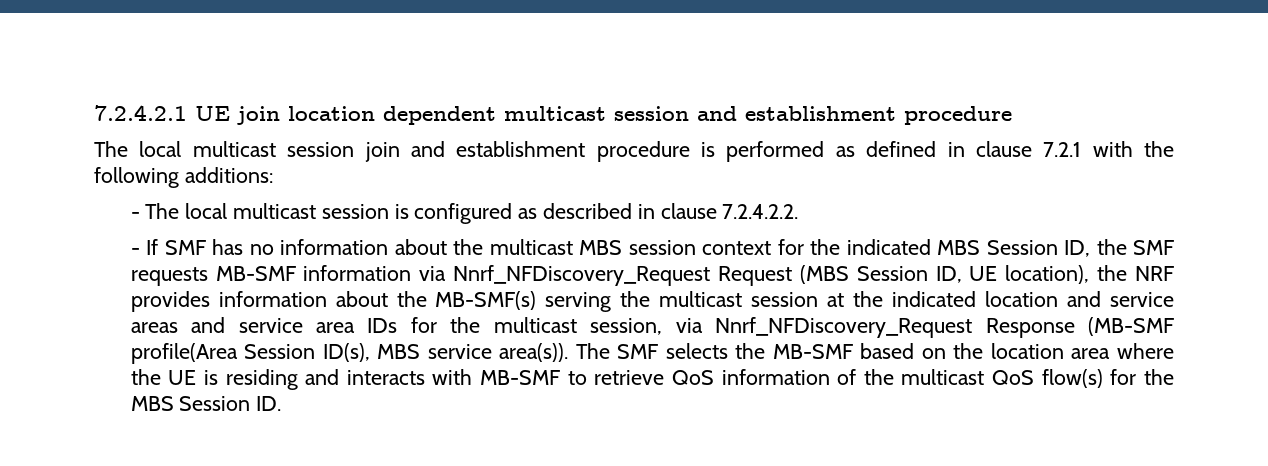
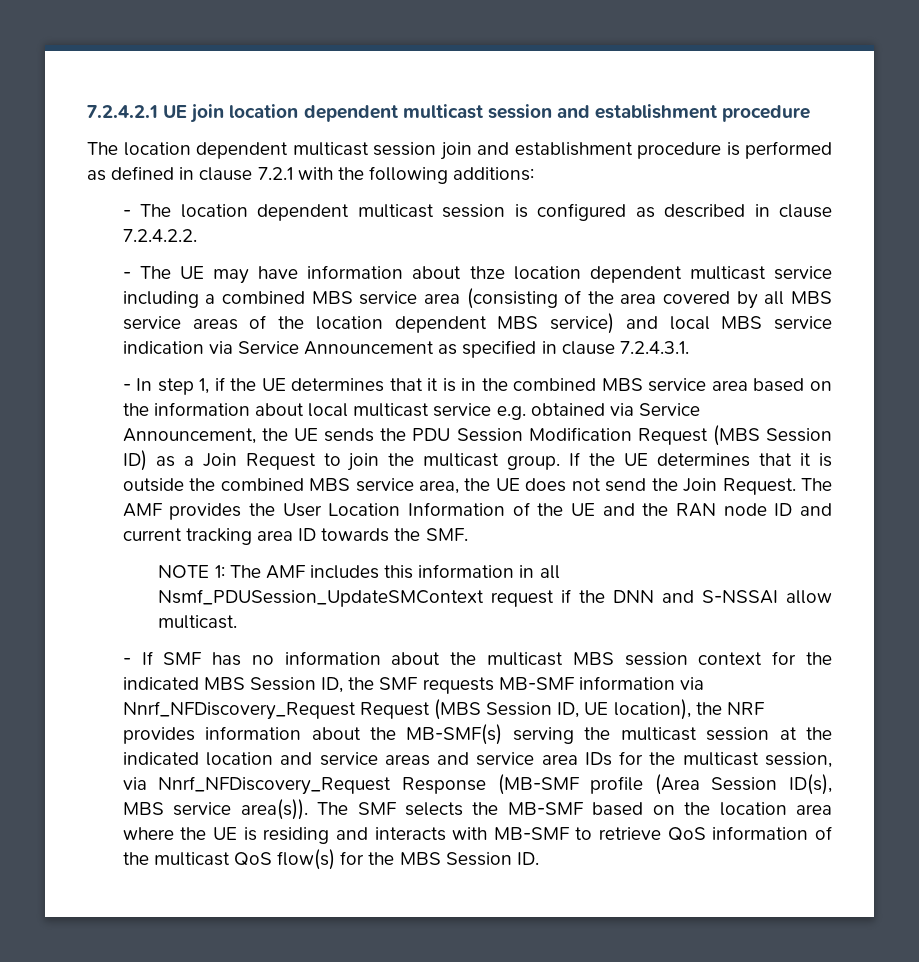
[139,141,182,157] local -> [123,142,288,159] location dependent
[185,203,228,219] local -> [180,204,350,221] location dependent
(799, 211) none -> [122,265,832,284] [122,288,832,309] [122,313,832,334] [122,340,689,358] [122,377,832,395] [122,402,700,420] [122,425,833,446] [122,450,832,471] [122,478,832,495] [122,502,832,520] [122,528,468,545] [158,564,560,579] [158,589,833,607] [158,615,238,629] // - The UE may have information about thze location dependent multicast service including a combined MBS service area (consisting of the area covered by all MBS service areas of the location dependent MBS service) and local MBS service indication via Service Announcement as specified in clause 7.2.4.3.1. // - In step 1, if the UE determines that it is in the combined MBS service area based on the information about local multicast service e.g. obtained via Service Announcement, the UE sends the PDU Session Modification Request (MBS Session ID) as a Join Request to join the multicast group. If the UE determines that it is outside the combined MBS service area, the UE does not send the Join Request. The AMF provides the User Location Information of the UE and the RAN node ID and current tracking area ID towards the SMF. // NOTE 1: The AMF includes this information in all Nsmf_PDUSession_UpdateSMContext request if the DNN and S-NSSAI allow multicast.
[130,343,238,364] profile(Area -> [590,774,700,795] profile (Area

